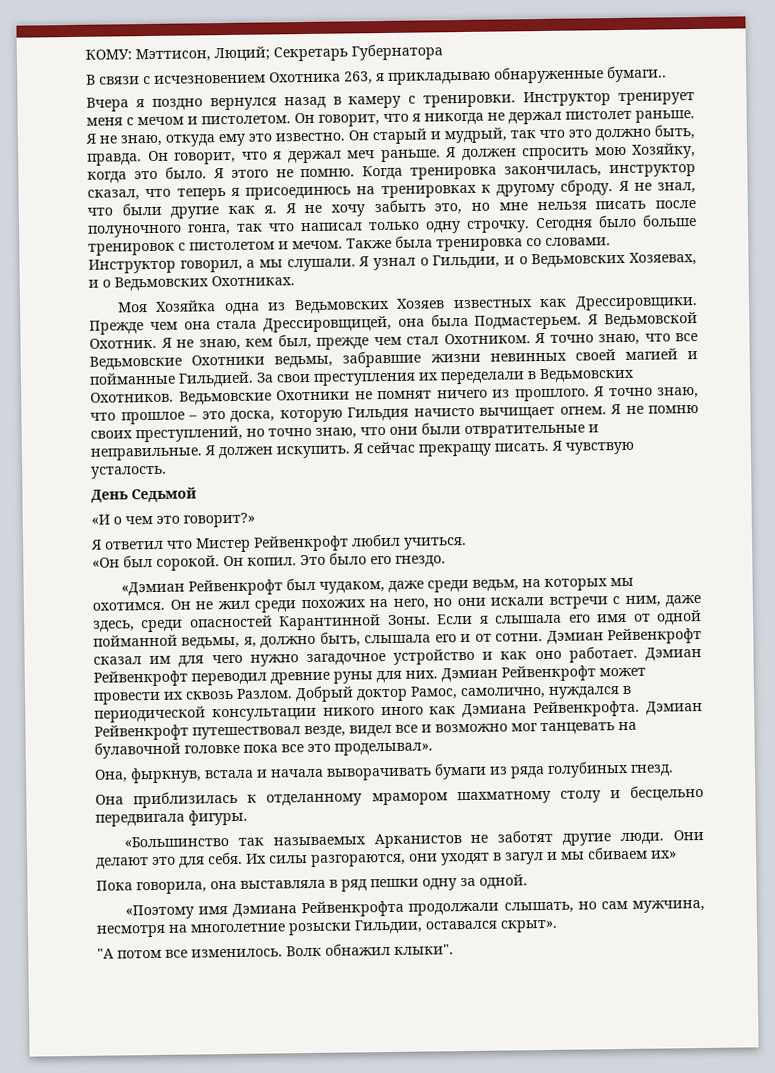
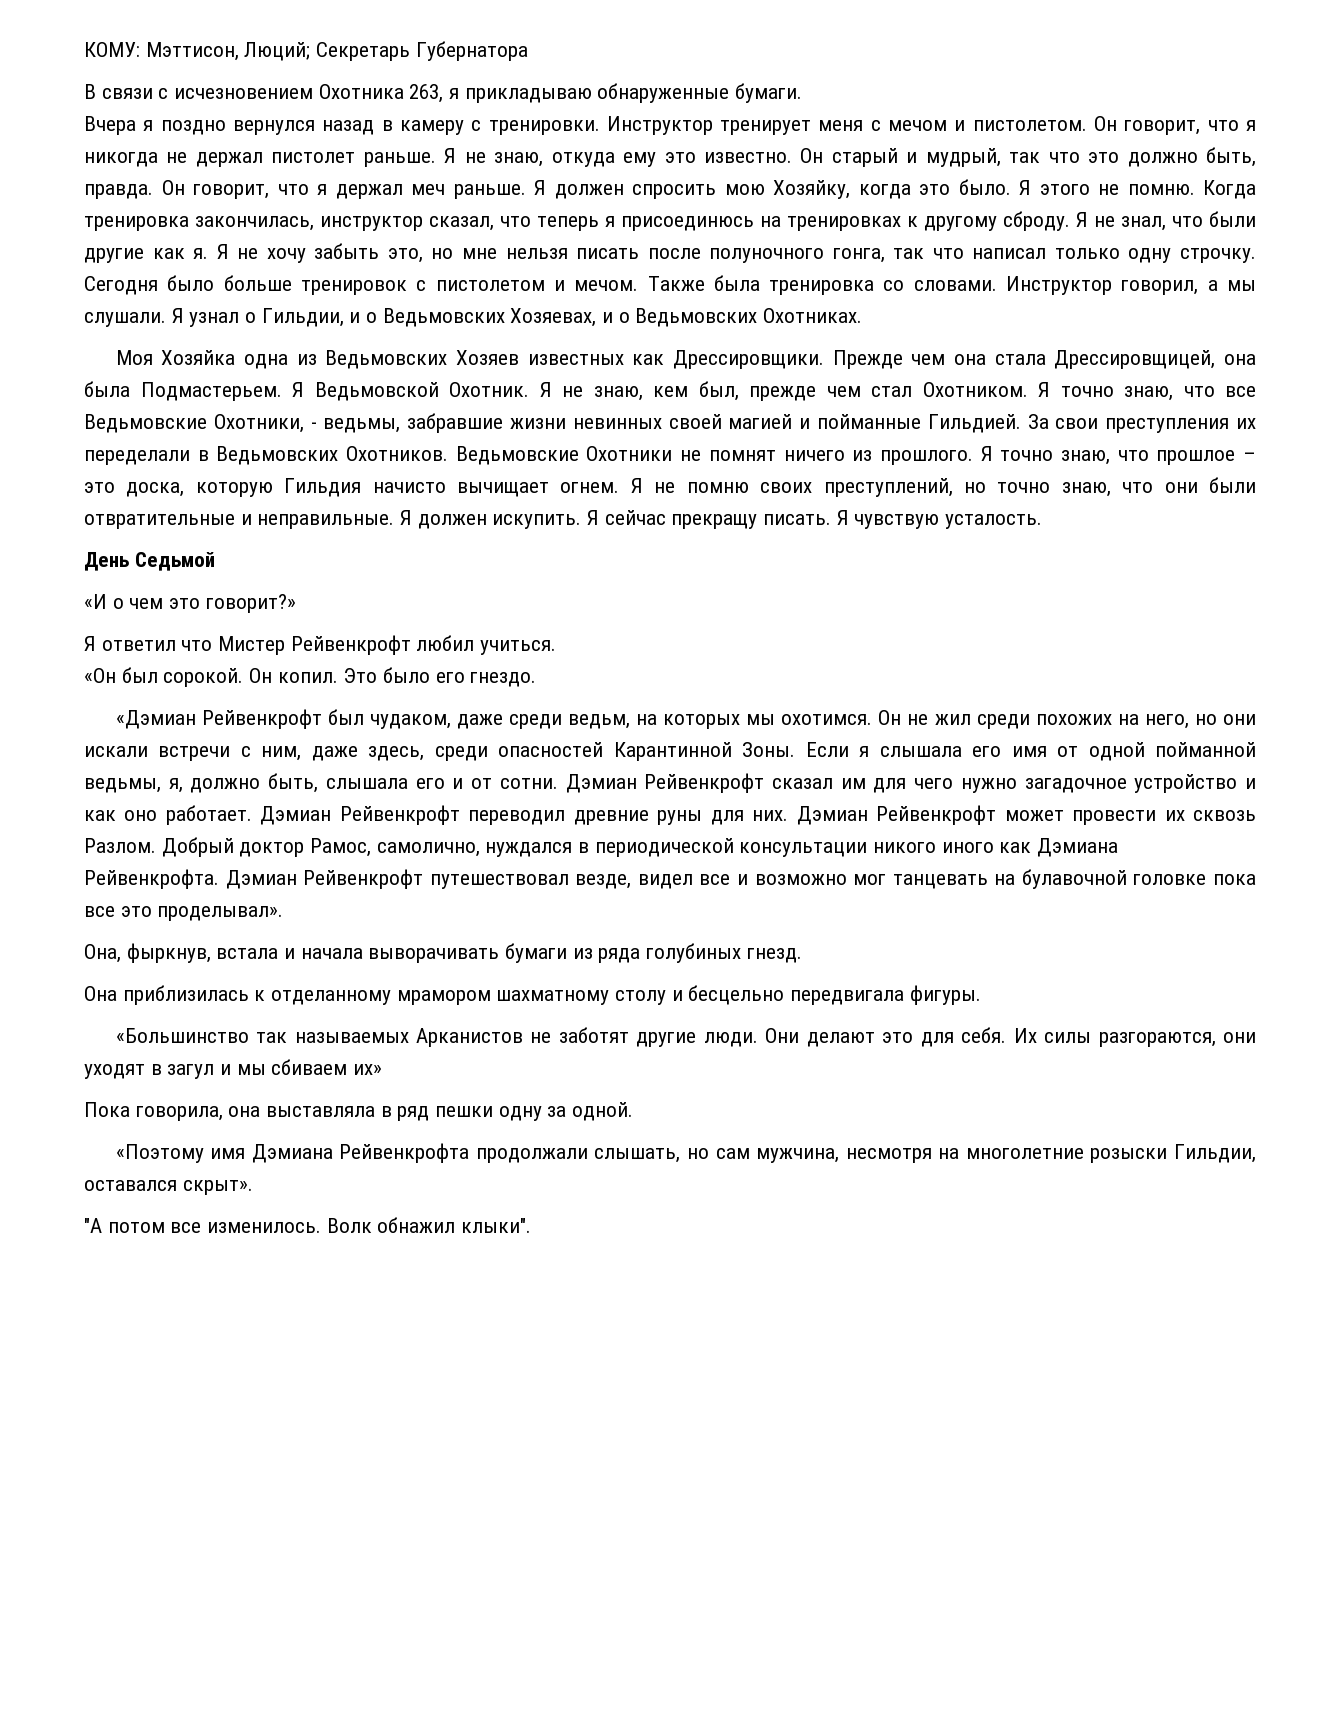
[607,65,667,83] бумаги.. -> [735,83,803,103] бумаги.
[191,354,266,366] Охотники -> [213,414,317,433] Охотники, -

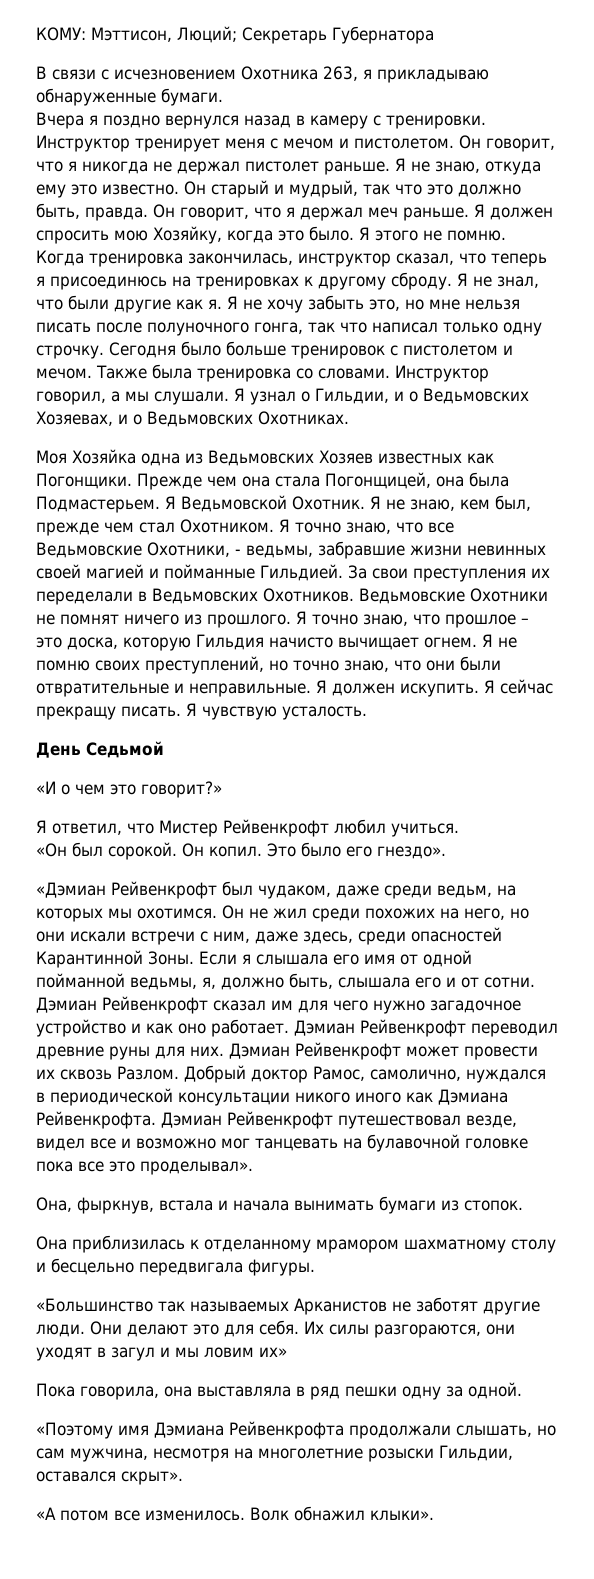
[672,350,824,369] Дрессировщики. -> [36,473,132,489] Погонщики.
[1054,350,1216,369] Дрессировщицей, -> [325,472,431,489] Погонщицей,
[101,640,176,651] ответил -> [52,823,122,835] ответил,
[470,672,537,687] гнездо. -> [377,846,446,859] гнездо».
[368,948,500,963] выворачивать -> [294,1200,374,1211] вынимать
[598,943,802,963] ряда голубиных гнезд. -> [464,1200,523,1211] стопок.
[271,1059,348,1075] сбиваем -> [204,1347,254,1358] ловим
[84,1218,102,1233] "А -> [36,1507,56,1520] «А
[461,1218,532,1233] клыки". -> [370,1510,434,1520] клыки».

